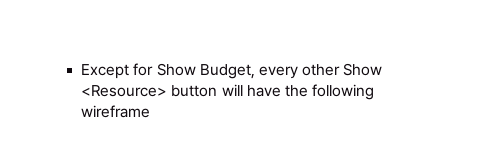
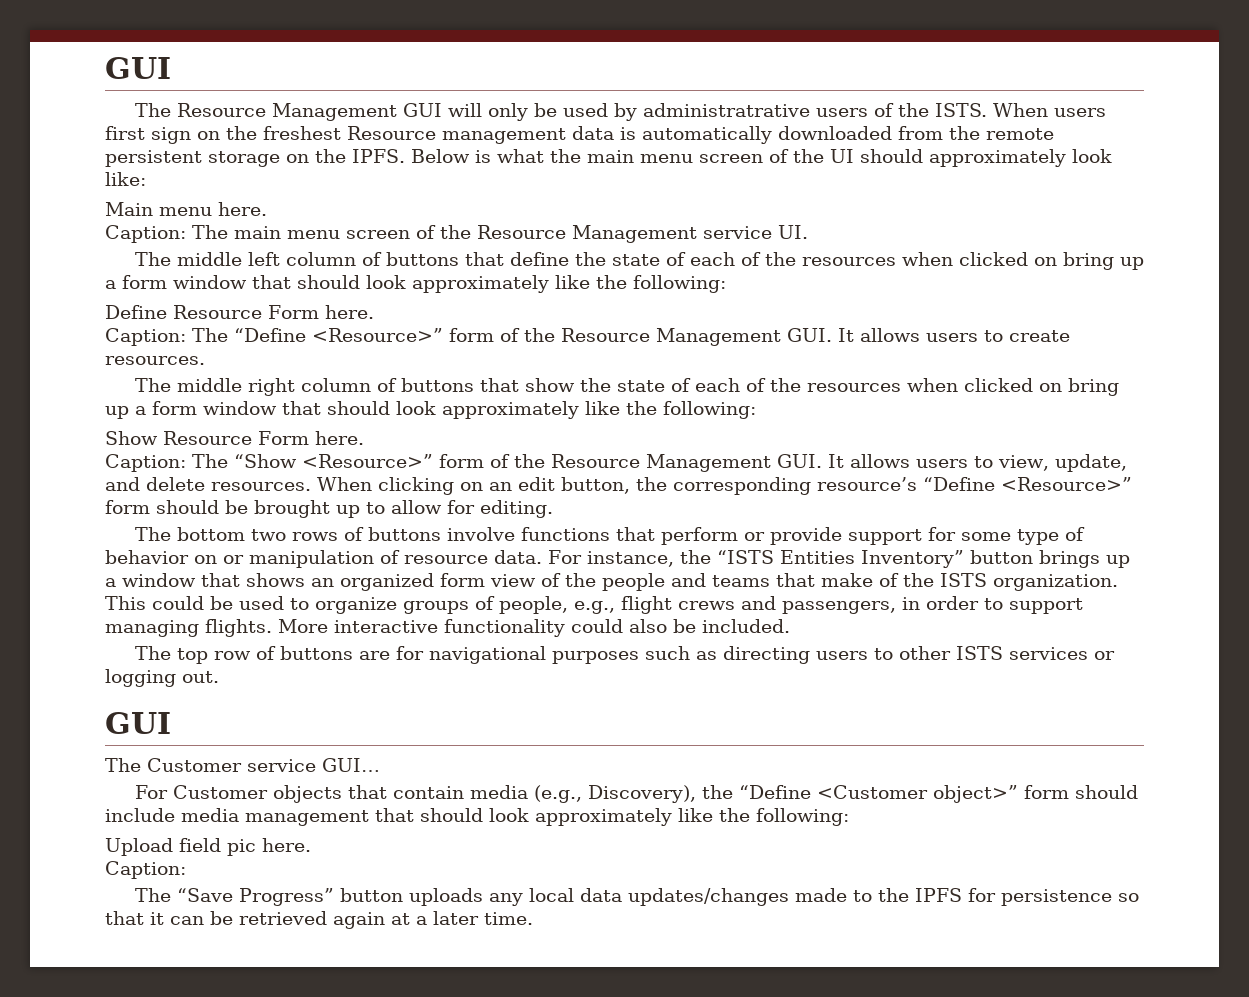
[81,63,383,79] [81,84,375,100] [81,105,151,118] Except for Show Budget, every other Show <Resource> button will have the following wireframe -> [105,57,171,79] [134,103,1107,121] [105,126,1054,144] [105,149,1112,167] [105,172,146,186] [105,202,267,216] [105,225,808,243] [134,252,1144,270] [105,275,726,293] [105,305,374,319] [105,328,1070,346] [105,356,205,365] [134,378,1119,396] [105,401,756,419] [105,431,364,445] [105,454,1127,472] [105,477,1132,495] [105,500,553,518] [134,527,1085,545] [105,550,1130,568] [105,573,1118,591] [105,596,1083,614] [105,619,790,637] [134,646,1115,664] [105,669,219,687] [105,712,171,734] [105,758,380,772] [134,785,1139,803] [105,808,849,826] [105,838,311,856] [105,861,186,879] [134,888,1139,906] [105,911,533,929] GUI // The Resource Management GUI will only be used by administratrative users of the ISTS. When users first sign on the freshest Resource management data is automatically downloaded from the remote persistent storage on the IPFS. Below is what the main menu screen of the UI should approximately look like: // Main menu here. // Caption: The main menu screen of the Resource Management service UI. // The middle left column of buttons that define the state of each of the resources when clicked on bring up a form window that should look approximately like the following: // Define Resource Form here. // Caption: The “Define <Resource>” form of the Resource Management GUI. It allows users to create resources. // The middle right column of buttons that show the state of each of the resources when clicked on bring up a form window that should look approximately like the following: // Show Resource Form here. // Caption: The “Show <Resource>” form of the Resource Management GUI. It allows users to view, update, and delete resources. When clicking on an edit button, the corresponding resource’s “Define <Resource>” form should be brought up to allow for editing. // The bottom two rows of buttons involve functions that perform or provide support for some type of behavior on or manipulation of resource data. For instance, the “ISTS Entities Inventory” button brings up a window that shows an organized form view of the people and teams that make of the ISTS organization. This could be used to organize groups of people, e.g., flight crews and passengers, in order to support managing flights. More interactive functionality could also be included. // The top row of buttons are for navigational purposes such as directing users to other ISTS services or logging out. // GUI // The Customer service GUI… // For Customer objects that contain media (e.g., Discovery), the “Define <Customer object>” form should include media management that should look approximately like the following: // Upload field pic here. // Caption: // The “Save Progress” button uploads any local data updates/changes made to the IPFS for persistence so that it can be retrieved again at a later time.

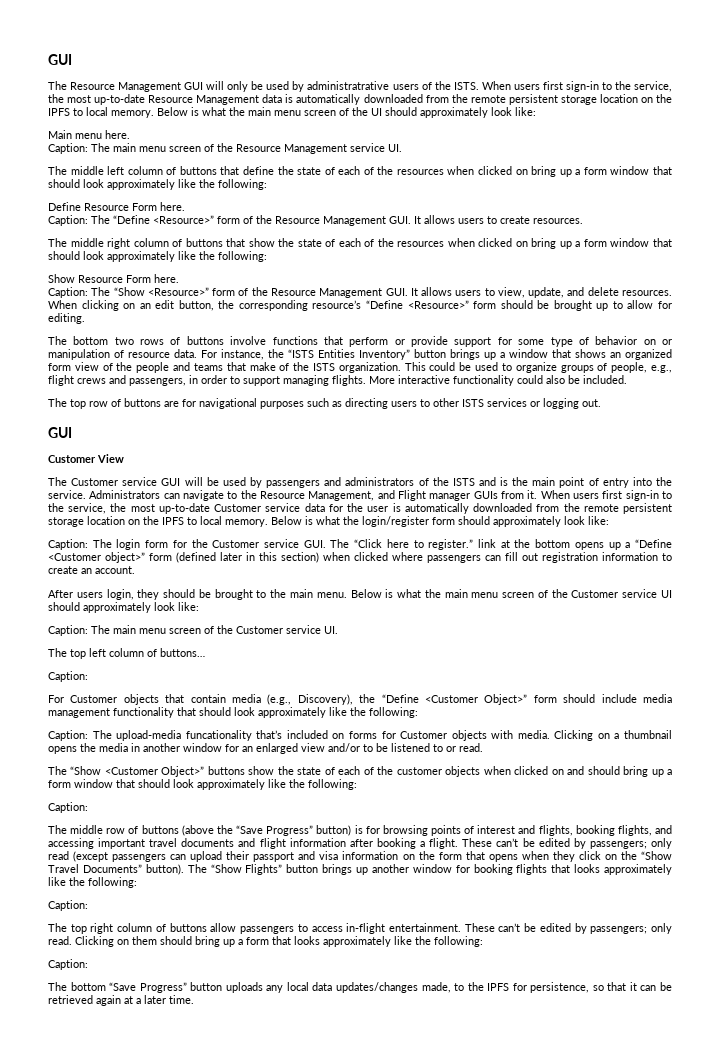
[151,126,566,144] sign on the freshest Resource management -> [565,81,672,92] [48,94,260,105] sign-in to the service, the most up-to-date Resource Management
[286,149,405,163] on the IPFS. -> [599,94,672,103] [48,107,154,118] location on the IPFS to local memory.
(171, 723) none -> [48,454,124,463] // Customer View
[322,758,380,772] GUI… -> [161,477,672,488] [48,490,672,501] [48,503,673,514] [48,516,609,527] [48,539,672,550] [48,552,672,563] [48,566,135,574] [48,589,672,600] [48,602,199,613] [48,625,338,636] [48,648,205,659] [48,671,88,682] GUI will be used by passengers and administrators of the ISTS and is the main point of entry into the service. Administrators can navigate to the Resource Management, and Flight manager GUIs from it. When users first sign-in to the service, the most up-to-date Customer service data for the user is automatically downloaded from the remote persistent storage location on the IPFS to local memory. Below is what the login/register form should approximately look like: // Caption: The login form for the Customer service GUI. The “Click here to register.” link at the bottom opens up a “Define <Customer object>” form (defined later in this section) when clicked where passengers can fill out registration information to create an account. // After users login, they should be brought to the main menu. Below is what the main menu screen of the Customer service UI should approximately look like: // Caption: The main menu screen of the Customer service UI. // The top left column of buttons… // Caption:
[933,785,1019,803] object>” -> [484,694,528,705] Object>”
[375,808,849,826] [105,838,311,856] [105,861,186,879] [134,888,171,902] that should look approximately like the following: // Upload field pic here. // Caption: // The -> [113,707,418,718] [48,730,672,741] [48,743,483,754] [48,766,673,777] [48,779,357,790] [48,802,88,813] [48,825,672,836] [48,838,673,849] [48,851,672,862] [48,864,672,875] [48,877,137,888] [48,900,88,911] [48,923,672,934] [48,936,483,947] [48,959,88,970] [48,982,106,991] functionality that should look approximately like the following: // Caption: The upload-media funcationality that’s included on forms for Customer objects with media. Clicking on a thumbnail opens the media in another window for an enlarged view and/or to be listened to or read. // The “Show <Customer Object>” buttons show the state of each of the customer objects when clicked on and should bring up a form window that should look approximately like the following: // Caption: // The middle row of buttons (above the “Save Progress” button) is for browsing points of interest and flights, booking flights, and accessing important travel documents and flight information after booking a flight. These can’t be edited by passengers; only read (except passengers can upload their passport and visa information on the form that opens when they click on the “Show Travel Documents” button). The “Show Flights” button brings up another window for booking flights that looks approximately like the following: // Caption: // The top right column of buttons allow passengers to access in-flight entertainment. These can’t be edited by passengers; only read. Clicking on them should bring up a form that looks approximately like the following: // Caption: // The bottom
[794,888,847,902] made -> [421,982,451,993] made,
[1000,889,1112,906] persistence -> [530,982,590,993] persistence,

